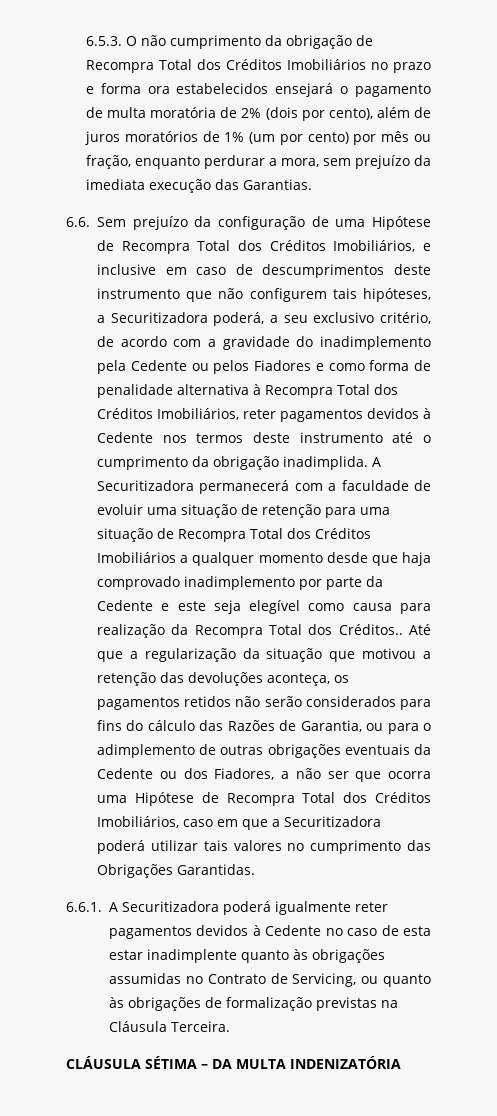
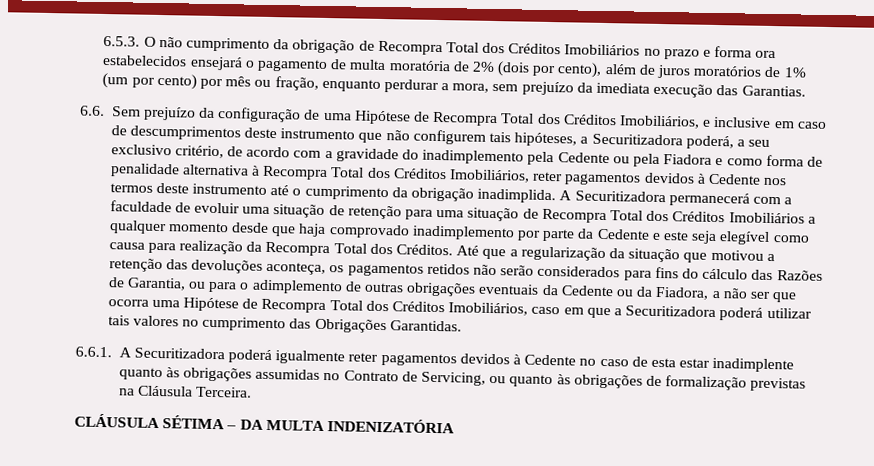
[213,360,311,374] pelos Fiadores -> [632,153,713,167] pela Fiadora
[338,624,403,635] Créditos.. -> [396,244,454,256] Créditos.
[183,768,275,780] dos Fiadores, -> [636,286,710,300] da Fiadora,

